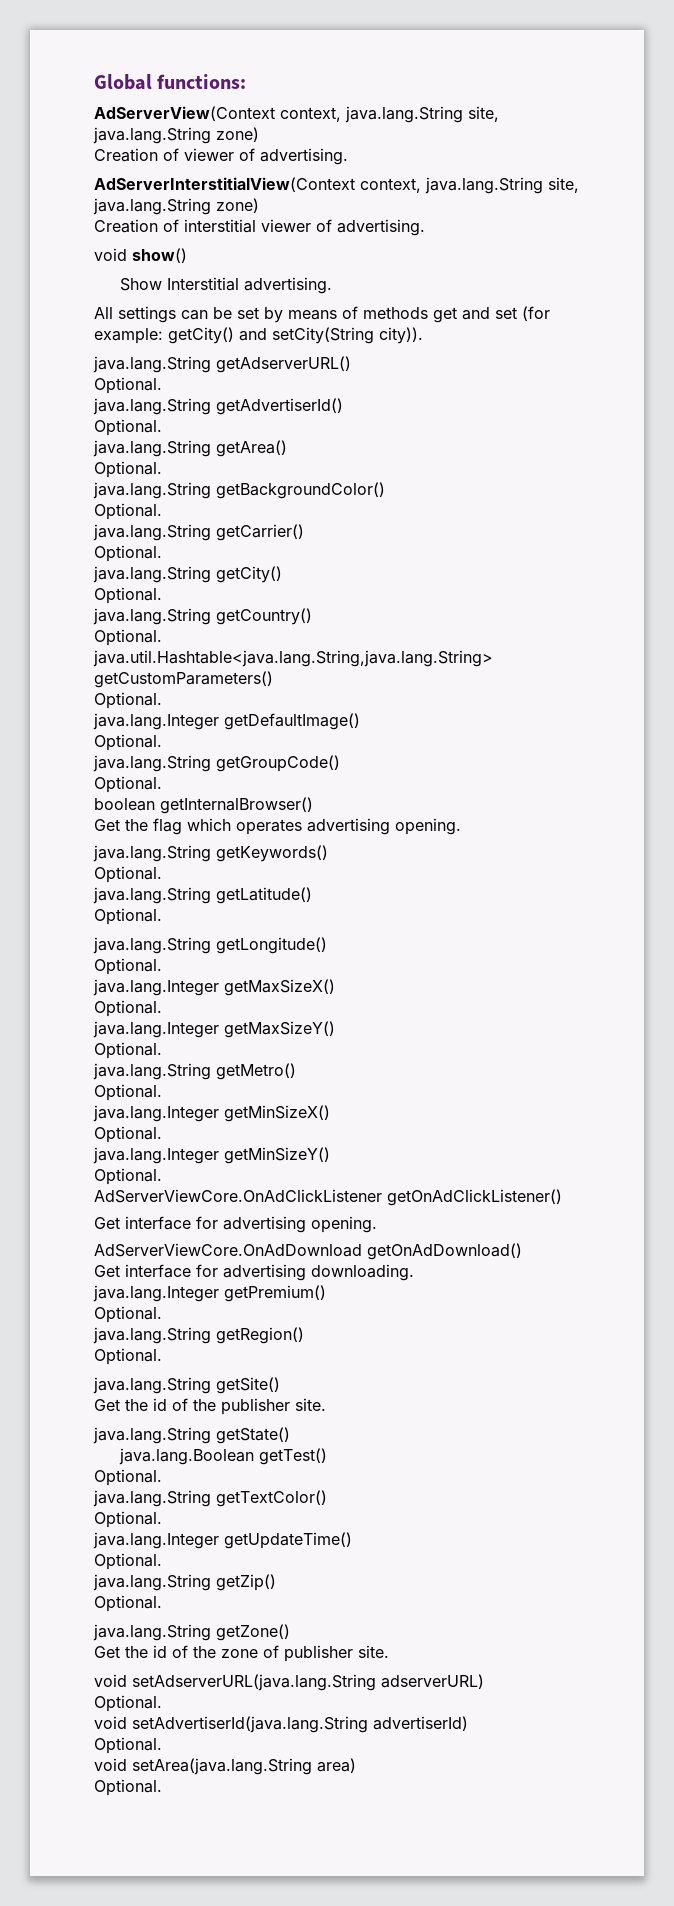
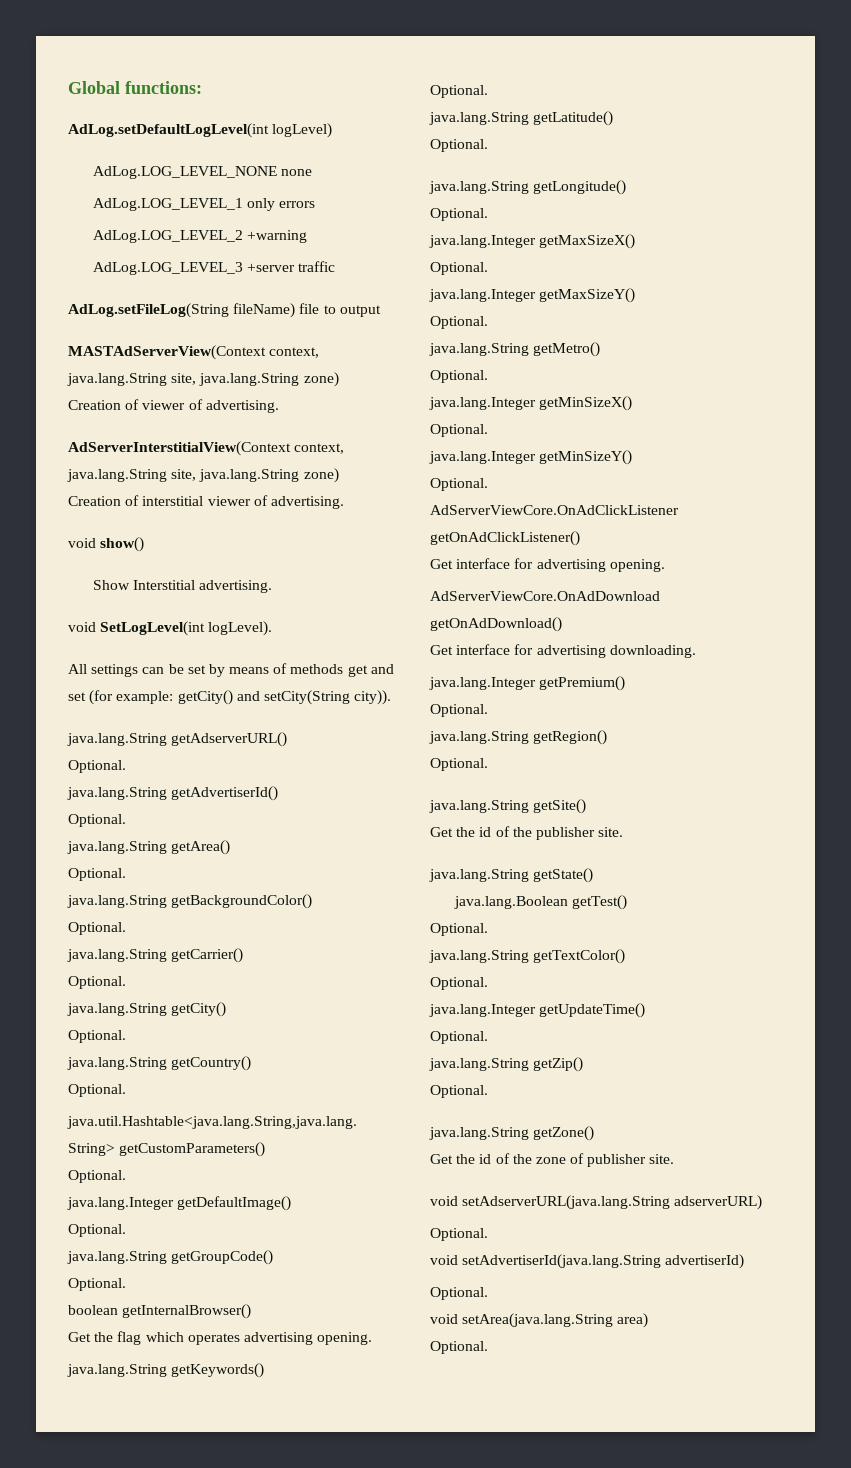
[94,106,275,121] AdServerView(Context -> [68,123,333,138] [92,166,312,179] [92,198,316,211] [92,230,307,243] [92,261,336,275] [68,303,381,318] [68,345,266,360] AdLog.setDefaultLogLevel(int logLevel) // AdLog.LOG_LEVEL_NONE none // AdLog.LOG_LEVEL_1 only errors // AdLog.LOG_LEVEL_2 +warning // AdLog.LOG_LEVEL_3 +server traffic // AdLog.setFileLog(String fileName) file to output // MASTAdServerView(Context
(333, 285) none -> [68,621,273,636] // void SetLogLevel(int logLevel).

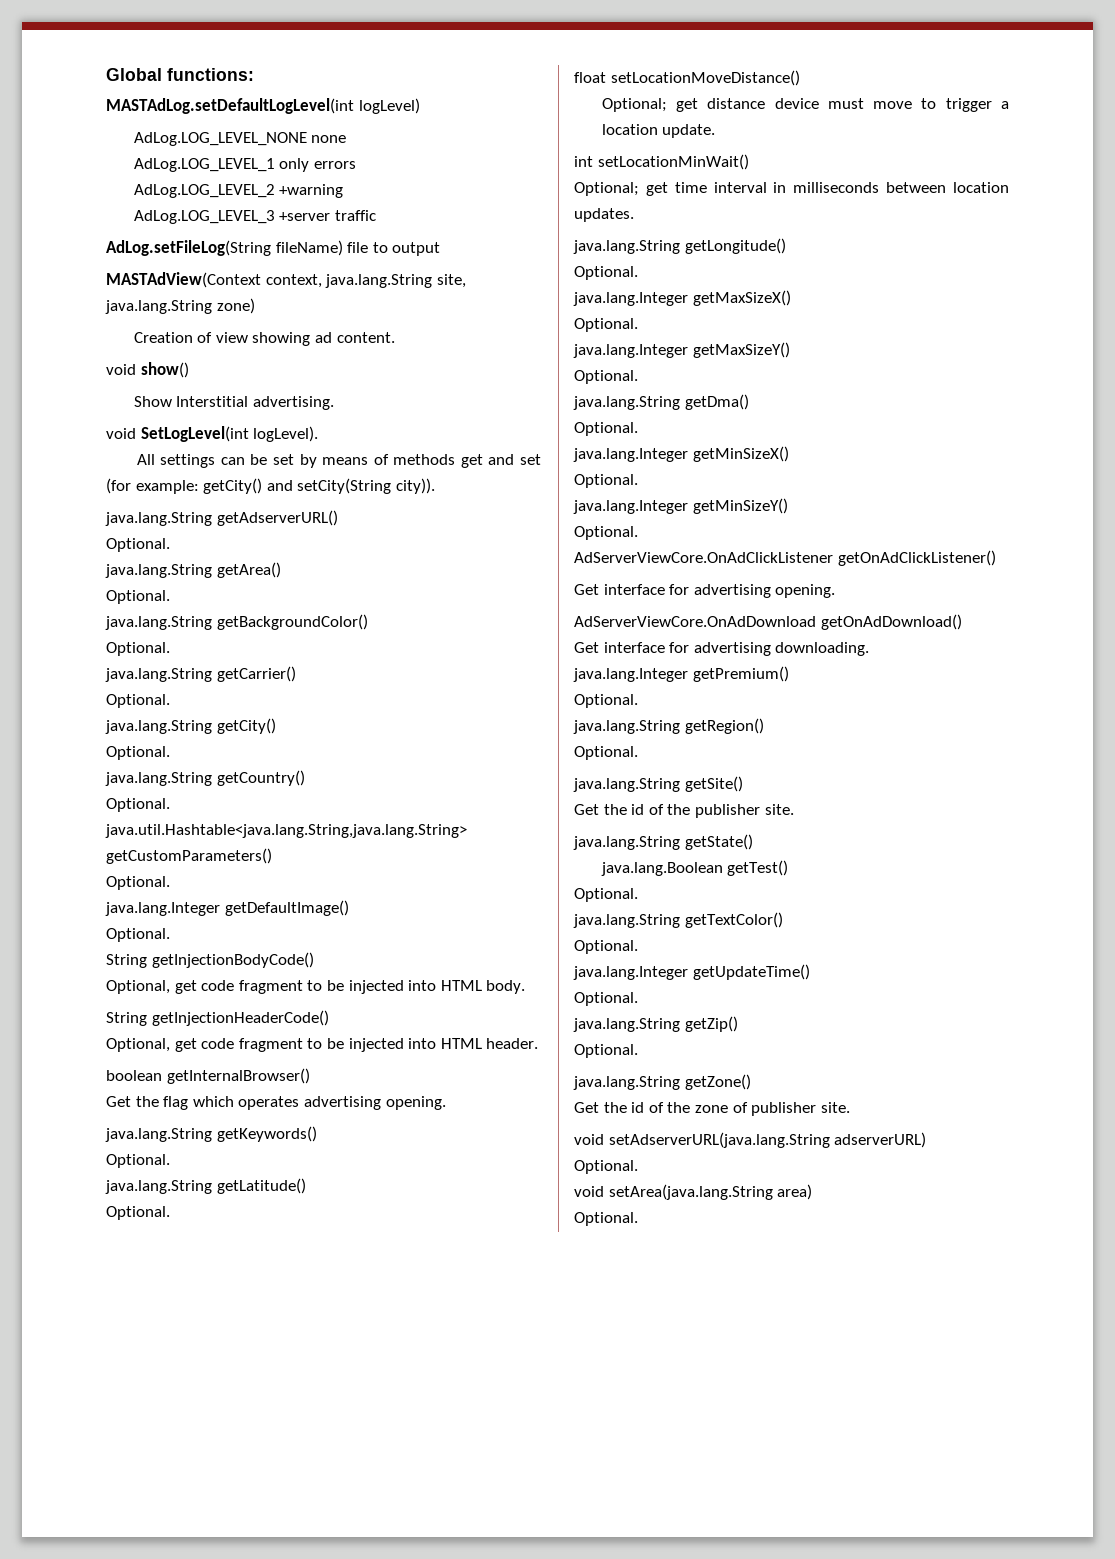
[68,123,269,138] AdLog.setDefaultLogLevel(int -> [106,98,354,114] MASTAdLog.setDefaultLogLevel(int
[68,345,320,360] [67,372,339,387] [68,399,279,413] [68,441,345,456] [67,468,339,483] [68,495,344,509] MASTAdServerView(Context context, java.lang.String site, java.lang.String zone) // Creation of viewer of advertising. // AdServerInterstitialView(Context context, java.lang.String site, java.lang.String zone) // Creation of interstitial viewer of advertising. -> [106,272,466,288] [105,298,255,314] [133,332,395,346] MASTAdView(Context context, java.lang.String site, java.lang.String zone) // Creation of view showing ad content.
[67,786,279,801] [68,814,126,827] // java.lang.String getAdvertiserId() // Optional. -> (170, 545) none
[67,1250,274,1265] [68,1278,126,1291] java.lang.String getGroupCode() // Optional. -> [106,952,314,968] [106,980,526,994] [106,1010,329,1026] [106,1038,539,1052] String getInjectionBodyCode() // Optional, get code fragment to be injected into HTML body. // String getInjectionHeaderCode() // Optional, get code fragment to be injected into HTML header.
(488, 145) none -> [574,70,800,86] [601,98,1009,112] [601,124,716,138] [574,154,749,170] [574,182,1009,196] [574,208,634,222] // float setLocationMoveDistance() // Optional; get distance device must move to trigger a location update. // int setLocationMinWait() // Optional; get time interval in milliseconds between location updates.
[533,342,601,357] getMetro() -> [684,394,749,410] getDma()
[430,1254,745,1269] [430,1287,488,1300] // void setAdvertiserId(java.lang.String advertiserId) // Optional. -> (638, 1167) none

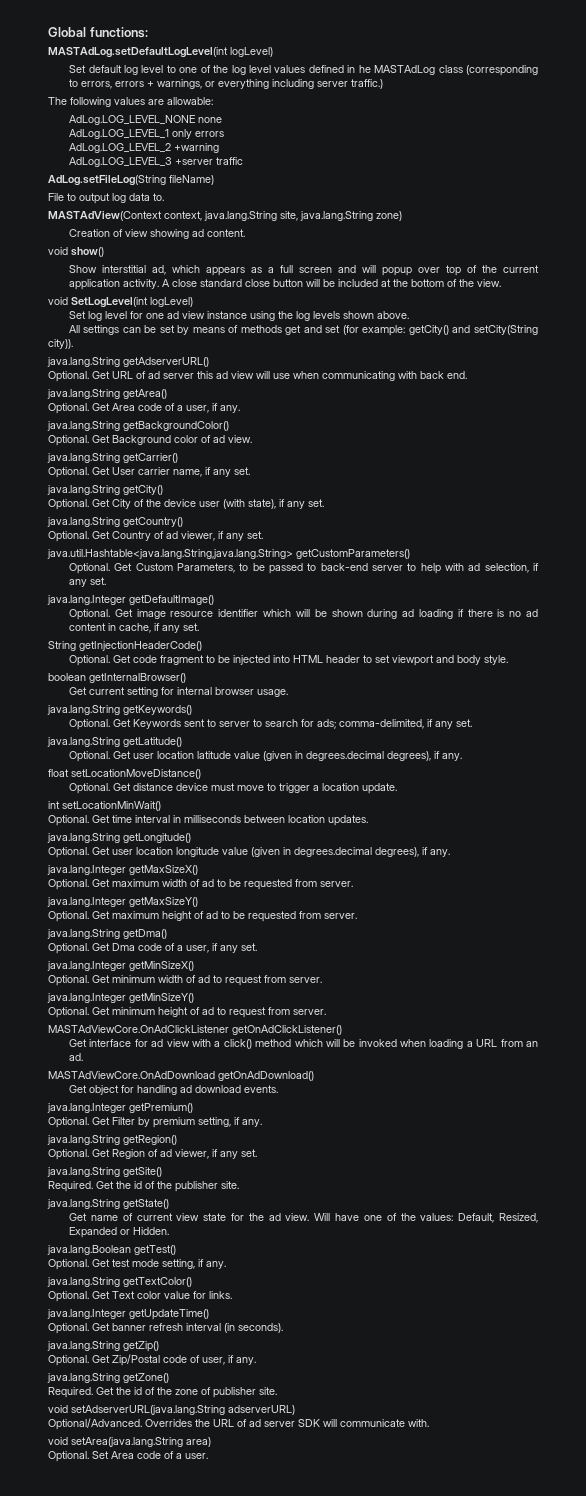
(420, 106) none -> [69,65,539,76] [69,79,384,89] [48,97,213,107] // Set default log level to one of the log level values defined in he MASTAdLog class (corresponding to errors, errors + warnings, or everything including server traffic.) // The following values are allowable:
[347,242,369,253] file -> [48,193,64,201] // File
(441, 249) none -> [112,193,164,203] log data to.
[176,396,334,410] [106,426,319,442] Interstitial advertising. // void SetLogLevel(int logLevel). -> [102,265,540,276] [69,279,502,290] [48,297,193,308] [68,311,409,321] interstitial ad, which appears as a full screen and will popup over top of the current application activity. A close standard close button will be included at the bottom of the view. // void SetLogLevel(int logLevel) // Set log level for one ad view instance using the log levels shown above.
[105,562,281,578] [106,590,170,604] [105,614,368,630] [106,642,170,656] [105,666,296,682] [106,694,170,708] [105,718,276,734] [106,746,170,760] [105,770,305,786] [106,798,170,812] [105,824,467,838] [106,848,272,864] [106,876,170,890] [105,900,349,916] [106,928,170,942] [106,952,314,968] [106,980,526,994] [106,1010,329,1026] [106,1038,539,1052] [106,1068,310,1084] [106,1096,446,1110] [105,1126,317,1142] [106,1154,170,1168] [105,1178,306,1194] [106,1206,170,1220] // java.lang.String getArea() // Optional. // java.lang.String getBackgroundColor() // Optional. // java.lang.String getCarrier() // Optional. // java.lang.String getCity() // Optional. // java.lang.String getCountry() // Optional. // java.util.Hashtable<java.lang.String,java.lang.String> getCustomParameters() // Optional. // java.lang.Integer getDefaultImage() // Optional. // String getInjectionBodyCode() // Optional, get code fragment to be injected into HTML body. // String getInjectionHeaderCode() // Optional, get code fragment to be injected into HTML header. // boolean getInternalBrowser() // Get the flag which operates advertising opening. // java.lang.String getKeywords() // Optional. // java.lang.String getLatitude() // Optional. -> [92,371,467,381] [47,389,167,399] [48,403,240,414] [47,421,229,431] [48,435,252,446] [47,453,178,463] [48,467,250,478] [47,485,163,495] [48,499,324,510] [47,517,183,527] [48,531,263,542] [47,549,410,559] [69,563,540,574] [69,577,107,587] [47,595,214,605] [69,609,539,620] [69,623,200,633] [48,641,202,651] [69,655,509,666] [48,673,186,683] [69,687,289,697] [47,705,192,715] [69,719,473,730] [47,737,182,747] [69,751,463,762] Get URL of ad server this ad view will use when communicating with back end. // java.lang.String getArea() // Optional. Get Area code of a user, if any. // java.lang.String getBackgroundColor() // Optional. Get Background color of ad view. // java.lang.String getCarrier() // Optional. Get User carrier name, if any set. // java.lang.String getCity() // Optional. Get City of the device user (with state), if any set. // java.lang.String getCountry() // Optional. Get Country of ad viewer, if any set. // java.util.Hashtable<java.lang.String,java.lang.String> getCustomParameters() // Optional. Get Custom Parameters, to be passed to back-end server to help with ad selection, if any set. // java.lang.Integer getDefaultImage() // Optional. Get image resource identifier which will be shown during ad loading if there is no ad content in cache, if any set. // String getInjectionHeaderCode() // Optional. Get code fragment to be injected into HTML header to set viewport and body style. // boolean getInternalBrowser() // Get current setting for internal browser usage. // java.lang.String getKeywords() // Optional. Get Keywords sent to server to search for ads; comma-delimited, if any set. // java.lang.String getLatitude() // Optional. Get user location latitude value (given in degrees.decimal degrees), if any.
[601,98,698,112] Optional; get -> [69,783,132,794] Optional. Get
[574,182,668,196] Optional; get -> [48,815,110,826] Optional. Get
[573,290,791,306] [574,318,638,332] [573,342,790,358] [574,370,638,384] [573,394,749,410] [574,422,638,436] [573,446,789,462] [574,474,638,488] [573,498,788,514] [574,526,638,540] [574,550,996,566] [574,584,836,598] [574,614,962,630] [574,642,870,656] [573,666,789,682] [574,694,638,708] [573,718,764,734] [574,746,638,760] // java.lang.Integer getMaxSizeX() // Optional. // java.lang.Integer getMaxSizeY() // Optional. // java.lang.String getDma() // Optional. // java.lang.Integer getMinSizeX() // Optional. // java.lang.Integer getMinSizeY() // Optional. // AdServerViewCore.OnAdClickListener getOnAdClickListener() // Get interface for advertising opening. // AdServerViewCore.OnAdDownload getOnAdDownload() // Get interface for advertising downloading. // java.lang.Integer getPremium() // Optional. // java.lang.String getRegion() // Optional. -> [92,847,450,857] [47,865,198,875] [48,879,353,890] [47,897,198,907] [48,911,357,922] [47,929,167,939] [48,943,257,954] [47,961,194,971] [48,975,322,986] [47,993,194,1003] [48,1007,326,1018] [48,1025,342,1035] [69,1039,539,1049] [69,1053,84,1061] [48,1071,314,1081] [69,1085,279,1095] [47,1103,193,1113] [48,1117,262,1128] [47,1135,177,1145] [48,1149,257,1160] Get user location longitude value (given in degrees.decimal degrees), if any. // java.lang.Integer getMaxSizeX() // Optional. Get maximum width of ad to be requested from server. // java.lang.Integer getMaxSizeY() // Optional. Get maximum height of ad to be requested from server. // java.lang.String getDma() // Optional. Get Dma code of a user, if any set. // java.lang.Integer getMinSizeX() // Optional. Get minimum width of ad to request from server. // java.lang.Integer getMinSizeY() // Optional. Get minimum height of ad to request from server. // MASTAdViewCore.OnAdClickListener getOnAdClickListener() // Get interface for ad view with a click() method which will be invoked when loading a URL from an ad. // MASTAdViewCore.OnAdDownload getOnAdDownload() // Get object for handling ad download events. // java.lang.Integer getPremium() // Optional. Get Filter by premium setting, if any. // java.lang.String getRegion() // Optional. Get Region of ad viewer, if any set.
(743, 784) none -> [48,1181,93,1192] Required.
[600,860,789,876] [574,888,638,902] [573,912,783,928] [574,940,638,954] [573,964,810,980] [574,992,638,1006] [573,1016,738,1032] [574,1044,638,1058] java.lang.Boolean getTest() // Optional. // java.lang.String getTextColor() // Optional. // java.lang.Integer getUpdateTime() // Optional. // java.lang.String getZip() // Optional. -> [69,1213,538,1223] [69,1227,170,1238] [47,1245,176,1255] [48,1259,226,1270] [47,1277,192,1287] [48,1291,232,1302] [47,1309,209,1320] [48,1323,283,1334] [47,1341,159,1352] [48,1354,256,1366] Get name of current view state for the ad view. Will have one of the values: Default, Resized, Expanded or Hidden. // java.lang.Boolean getTest() // Optional. Get test mode setting, if any. // java.lang.String getTextColor() // Optional. Get Text color value for links. // java.lang.Integer getUpdateTime() // Optional. Get banner refresh interval (in seconds). // java.lang.String getZip() // Optional. Get Zip/Postal code of user, if any.
(751, 1082) none -> [48,1387,93,1398] Required.
[574,1160,638,1174] [574,1184,813,1200] [574,1212,638,1226] Optional. // void setArea(java.lang.String area) // Optional. -> [48,1418,429,1430] [48,1437,211,1447] [48,1451,208,1462] Optional/Advanced. Overrides the URL of ad server SDK will communicate with. // void setArea(java.lang.String area) // Optional. Set Area code of a user.

